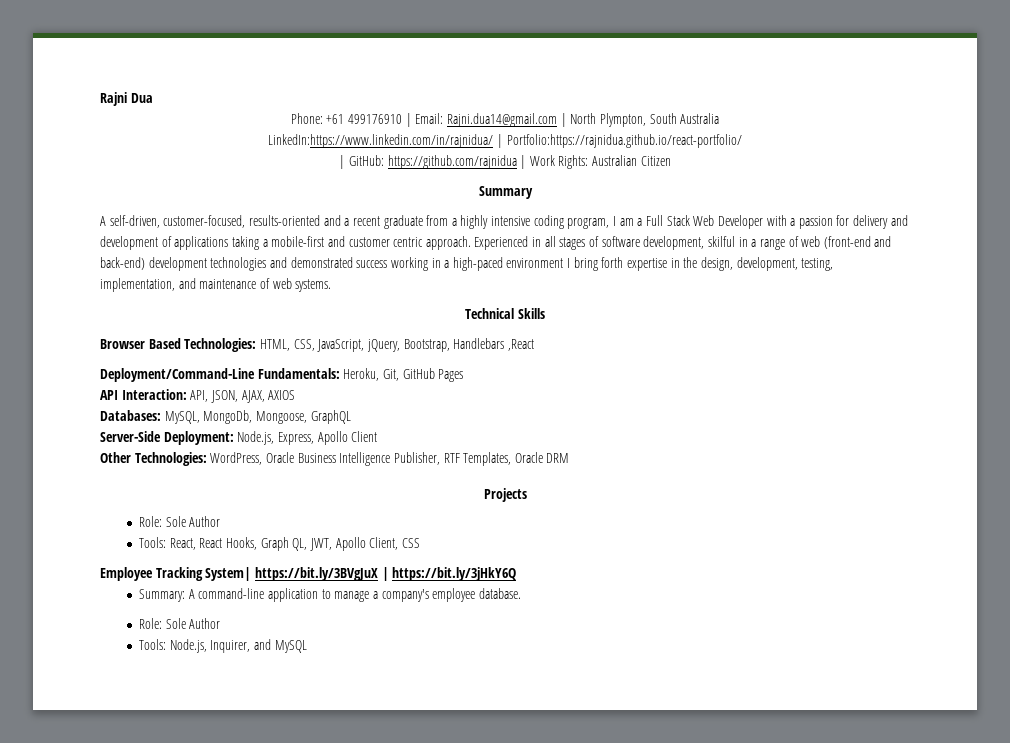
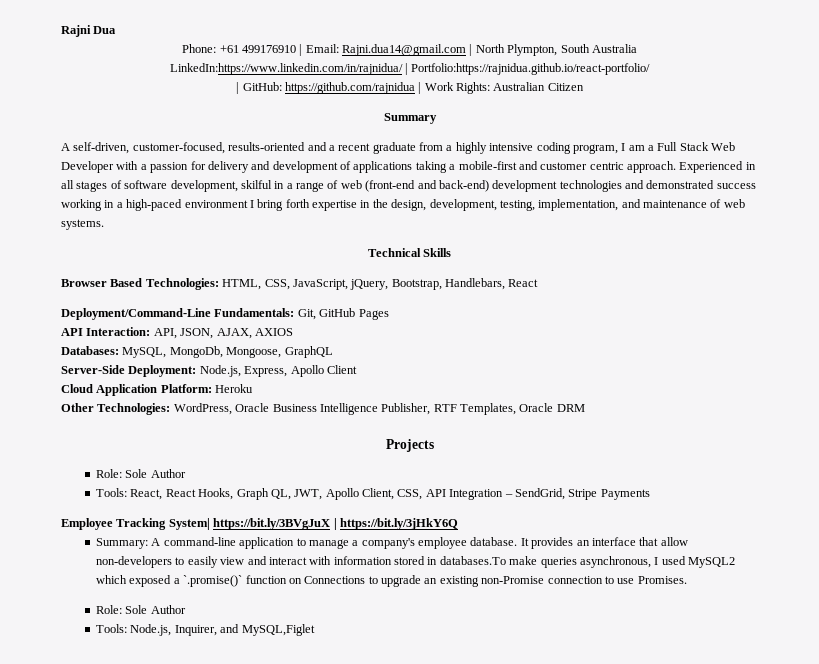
[453,338,534,351] Handlebars ,React -> [445,278,539,290] Handlebars, React
[343,368,380,381] Heroku, -> (295, 312) none
(378, 436) none -> [61,384,254,396] // Cloud Application Platform: Heroku
[401,538,420,548] CSS -> [397,488,650,500] CSS, API Integration – SendGrid, Stripe Payments
(521, 593) none -> [520,537,688,549] [96,556,736,568] [96,575,687,587] It provides an interface that allow non-developers to easily view and interact with information stored in databases.To make queries asynchronous, I used MySQL2 which exposed a `.promise()` function on Connections to upgrade an existing non-Promise connection to use Promises.
[274,640,307,653] MySQL -> [241,624,315,636] MySQL,Figlet

